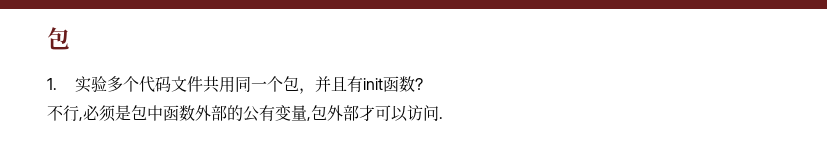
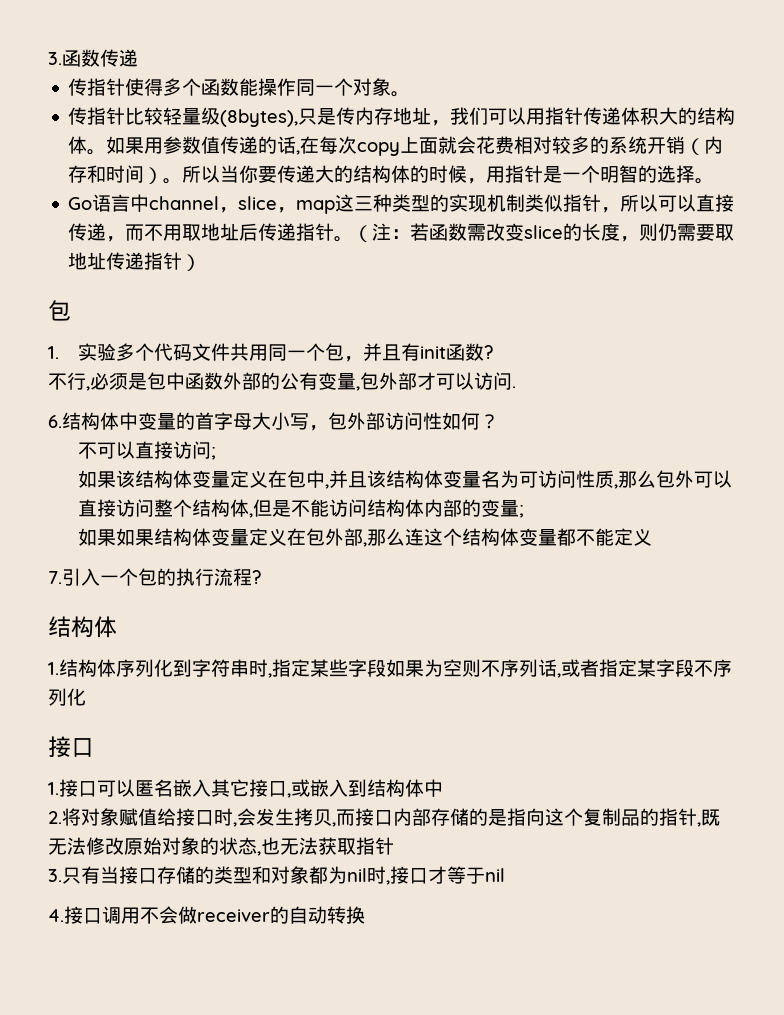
(47, 38) none -> [48,49,138,67] [68,78,411,97] [68,107,736,127] [68,136,724,156] [68,165,715,184] [68,194,735,214] [68,223,735,242] [68,252,202,271] 3.函数传递 // 传指针使得多个函数能操作同一个对象。 // 传指针比较轻量级(8bytes),只是传内存地址，我们可以用指针传递体积大的结构体。如果用参数值传递的话,在每次copy上面就会花费相对较多的系统开销（内存和时间）。所以当你要传递大的结构体的时候，用指针是一个明智的选择。 // Go语言中channel，slice，map这三种类型的实现机制类似指针，所以可以直接传递，而不用取地址后传递指针。（注：若函数需改变slice的长度，则仍需要取地址传递指针） //
(443, 118) none -> [48,412,499,431] [78,441,217,460] [78,470,733,489] [78,499,525,518] [78,528,653,547] [48,568,261,586] [48,616,117,638] [48,659,732,678] [48,688,86,706] [48,736,94,758] [48,779,443,798] [48,808,720,827] [48,837,394,856] [48,866,505,885] [48,906,365,924] // 6.结构体中变量的首字母大小写，包外部访问性如何？ // 不可以直接访问; // 如果该结构体变量定义在包中,并且该结构体变量名为可访问性质,那么包外可以直接访问整个结构体,但是不能访问结构体内部的变量; // 如果如果结构体变量定义在包外部,那么连这个结构体变量都不能定义 // 7.引入一个包的执行流程? // 结构体 // 1.结构体序列化到字符串时,指定某些字段如果为空则不序列话,或者指定某字段不序列化 // 接口 // 1.接口可以匿名嵌入其它接口,或嵌入到结构体中 // 2.将对象赋值给接口时,会发生拷贝,而接口内部存储的是指向这个复制品的指针,既无法修改原始对象的状态,也无法获取指针 // 3.只有当接口存储的类型和对象都为nil时,接口才等于nil // 4.接口调用不会做receiver的自动转换

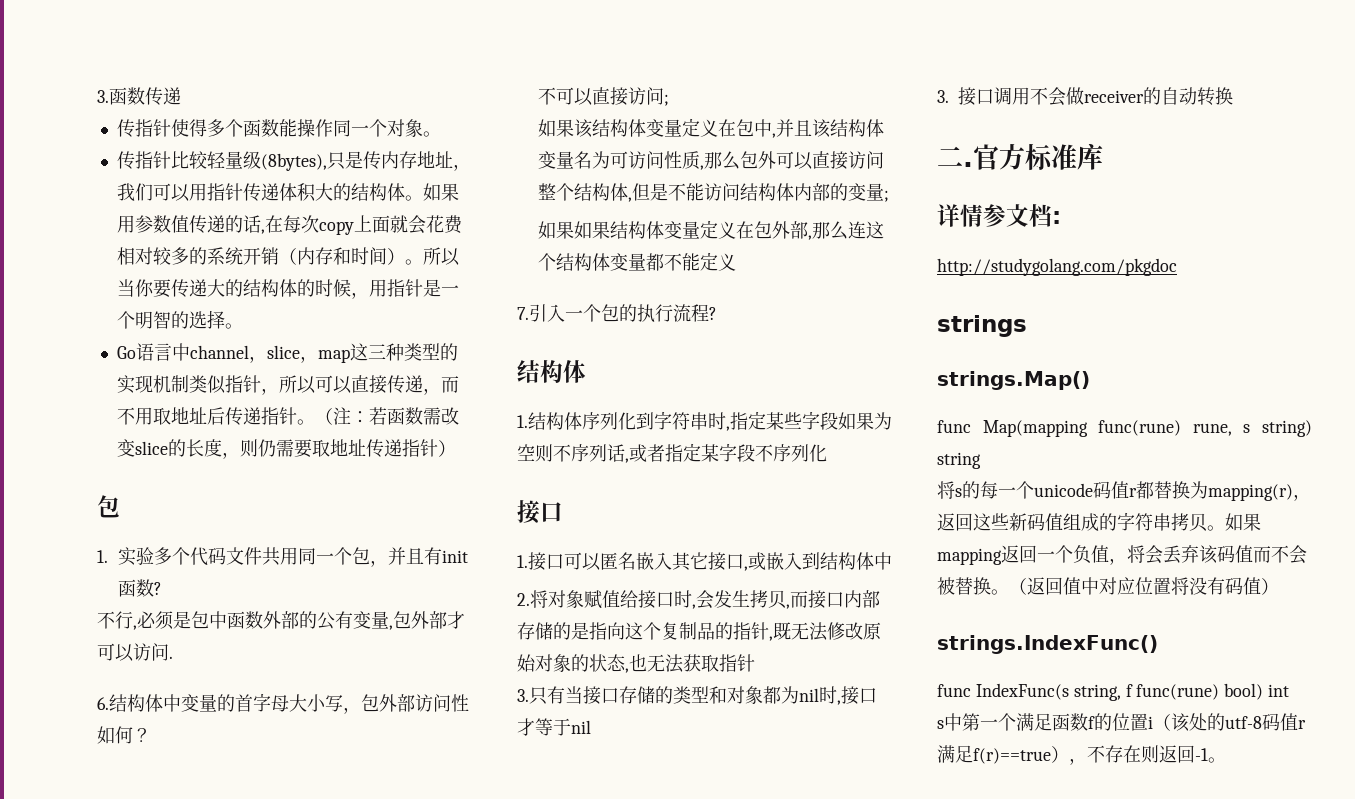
[48,909,64,922] 4. -> [937,90,949,103] 3.
(365, 915) none -> [937,143,1103,171] [937,204,1061,227] [937,258,1177,276] [937,315,1027,337] [937,371,1090,390] [937,420,1312,437] [937,452,981,469] [937,481,1311,501] [937,512,1261,532] [937,545,1307,565] [937,577,1279,595] [937,635,1158,654] [937,683,1290,701] [937,713,1306,732] [937,745,1226,765] // 二.官方标准库 // 详情参文档: // http://studygolang.com/pkgdoc // strings // strings.Map() // func Map(mapping func(rune) rune, s string) string // 将s的每一个unicode码值r都替换为mapping(r)，返回这些新码值组成的字符串拷贝。如果mapping返回一个负值，将会丢弃该码值而不会被替换。（返回值中对应位置将没有码值） // strings.IndexFunc() // func IndexFunc(s string, f func(rune) bool) int // s中第一个满足函数f的位置i（该处的utf-8码值r满足f(r)==true），不存在则返回-1。

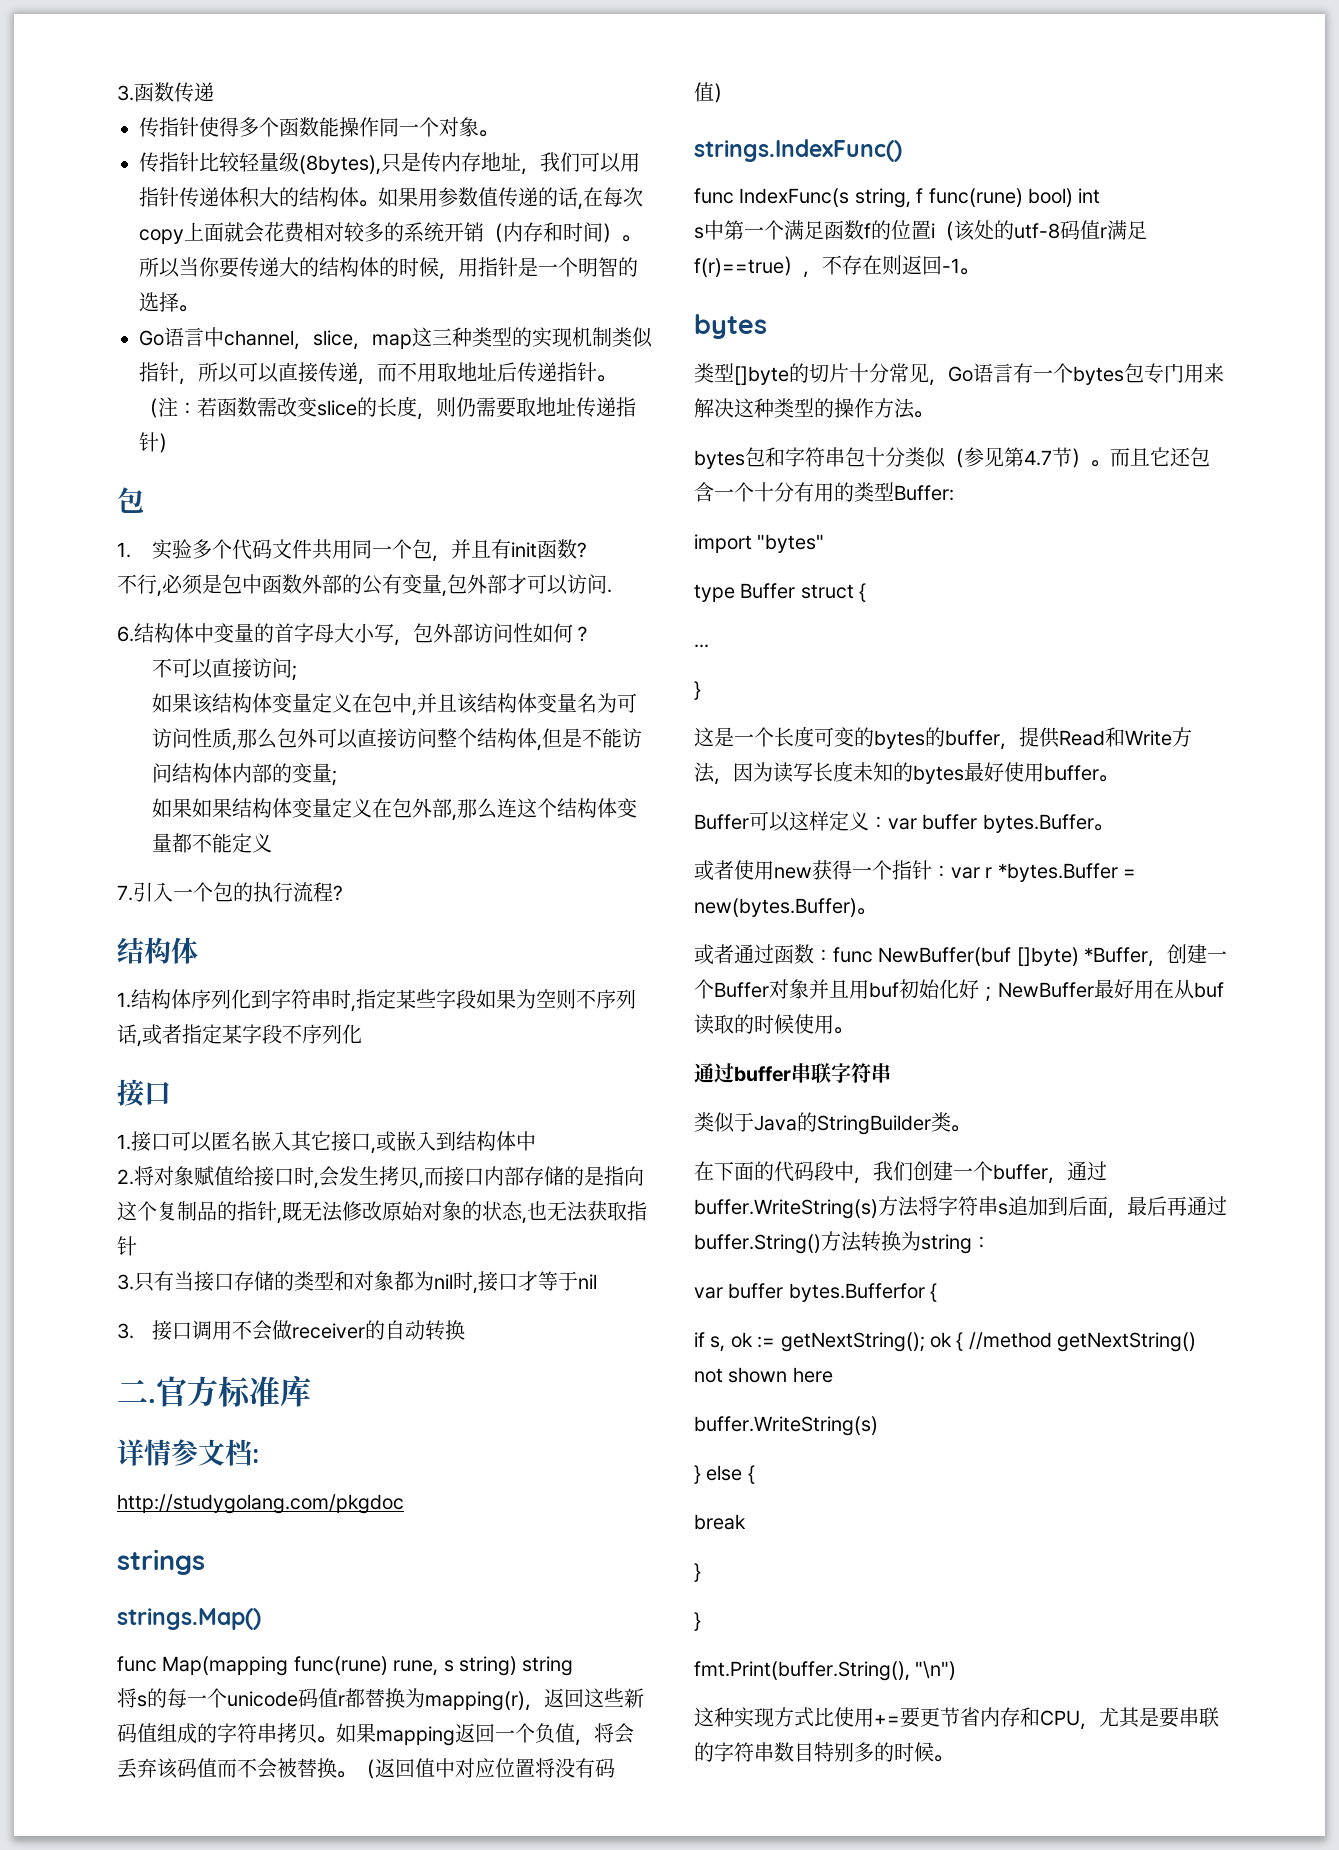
(1226, 760) none -> [694,314,767,339] [694,363,1224,386] [694,398,933,419] [694,447,1210,469] [694,482,954,502] [694,534,825,553] [694,583,867,602] [694,644,709,648] [694,681,701,700] [694,726,1192,750] [694,761,1118,785] [694,811,1113,833] [694,860,1137,882] [694,898,876,917] [694,944,1228,967] [694,979,1224,1002] [694,1014,853,1035] [694,1063,891,1083] [694,1112,970,1135] [694,1161,1107,1184] [694,1196,1227,1219] [694,1231,991,1254] [694,1283,938,1302] [694,1332,1197,1352] [694,1367,833,1383] [694,1416,878,1436] [694,1465,755,1484] [694,1514,746,1530] [694,1563,701,1582] [694,1612,701,1631] [694,1661,957,1681] [694,1707,1219,1730] [694,1742,953,1762] // bytes // 类型[]byte的切片十分常见，Go语言有一个bytes包专门用来解决这种类型的操作方法。 // bytes包和字符串包十分类似（参见第4.7节）。而且它还包含一个十分有用的类型Buffer: // import "bytes" // type Buffer struct { // ... // } // 这是一个长度可变的bytes的buffer，提供Read和Write方法，因为读写长度未知的bytes最好使用buffer。 // Buffer可以这样定义：var buffer bytes.Buffer。 // 或者使用new获得一个指针：var r *bytes.Buffer = new(bytes.Buffer)。 // 或者通过函数：func NewBuffer(buf []byte) *Buffer，创建一个Buffer对象并且用buf初始化好；NewBuffer最好用在从buf读取的时候使用。 // 通过buffer串联字符串 // 类似于Java的StringBuilder类。 // 在下面的代码段中，我们创建一个buffer，通过buffer.WriteString(s)方法将字符串s追加到后面，最后再通过buffer.String()方法转换为string： // var buffer bytes.Bufferfor { // if s, ok := getNextString(); ok { //method getNextString() not shown here // buffer.WriteString(s) // } else { // break // } // } // fmt.Print(buffer.String(), "\n") // 这种实现方式比使用+=要更节省内存和CPU，尤其是要串联的字符串数目特别多的时候。

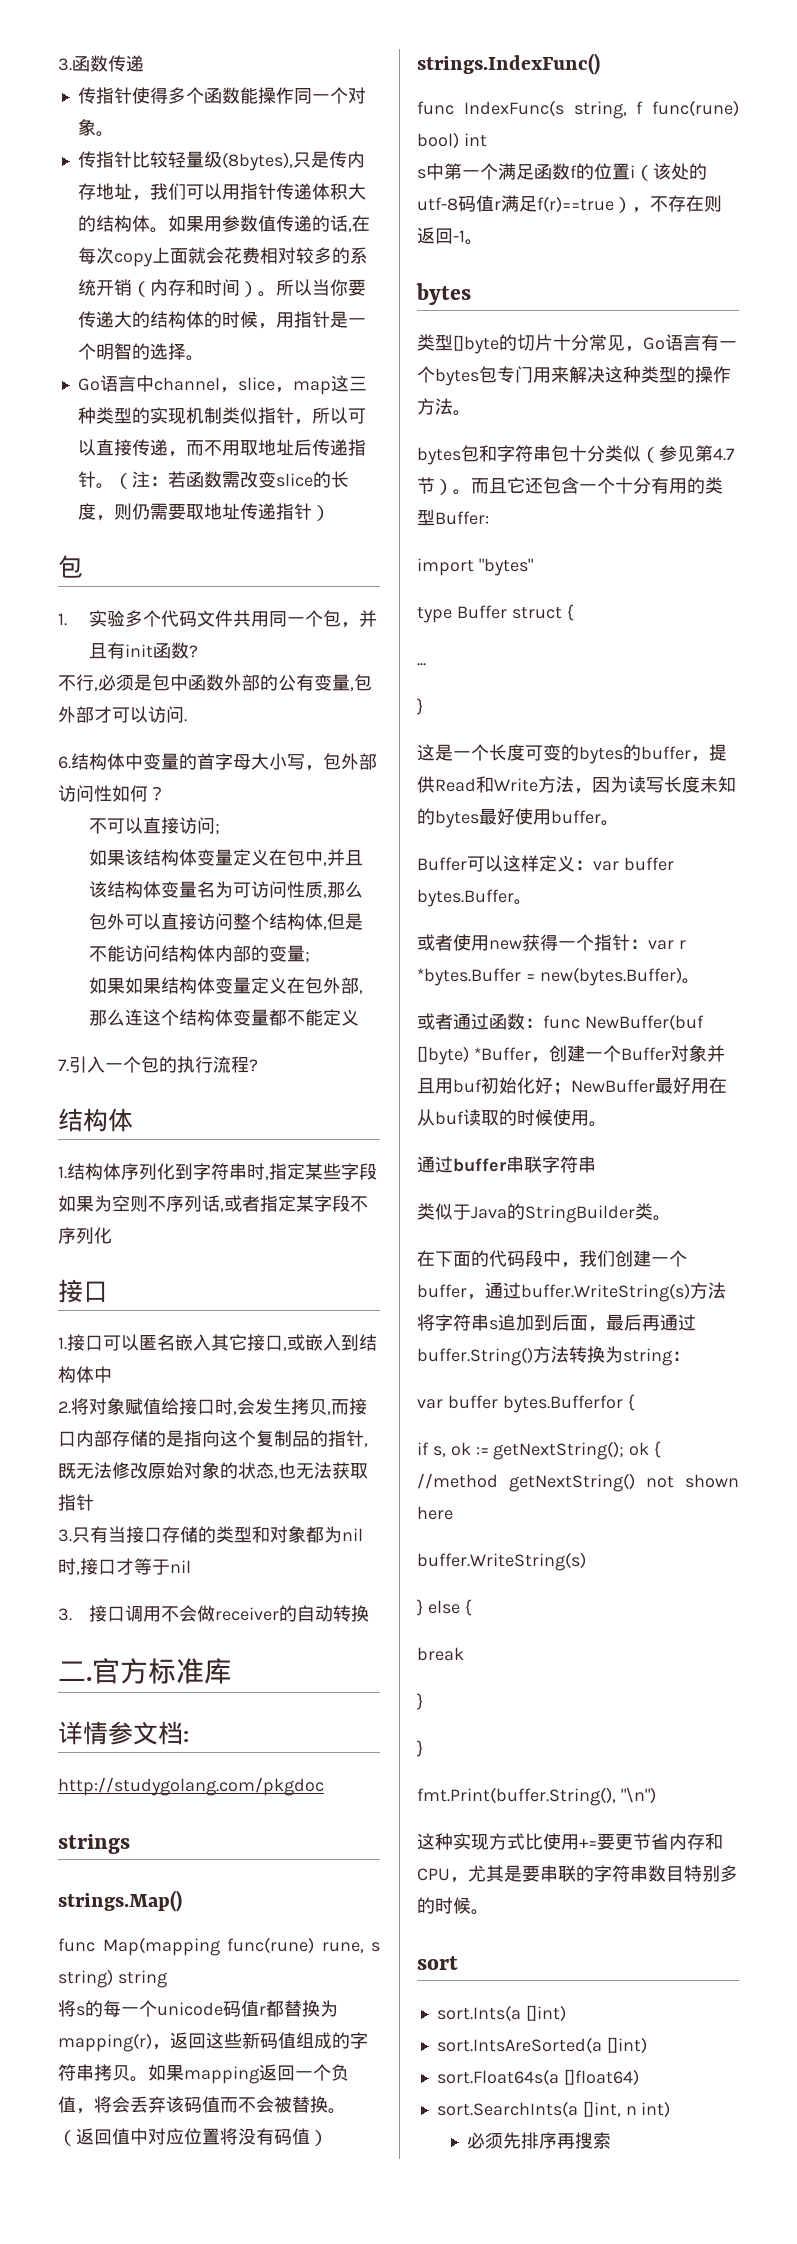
(953, 1758) none -> [417,1956,458,1970] [436,2005,566,2022] [436,2037,647,2054] [436,2069,639,2086] [436,2101,671,2118] [467,2132,612,2149] // sort // sort.Ints(a []int) // sort.IntsAreSorted(a []int) // sort.Float64s(a []float64) // sort.SearchInts(a []int, n int) // 必须先排序再搜索

